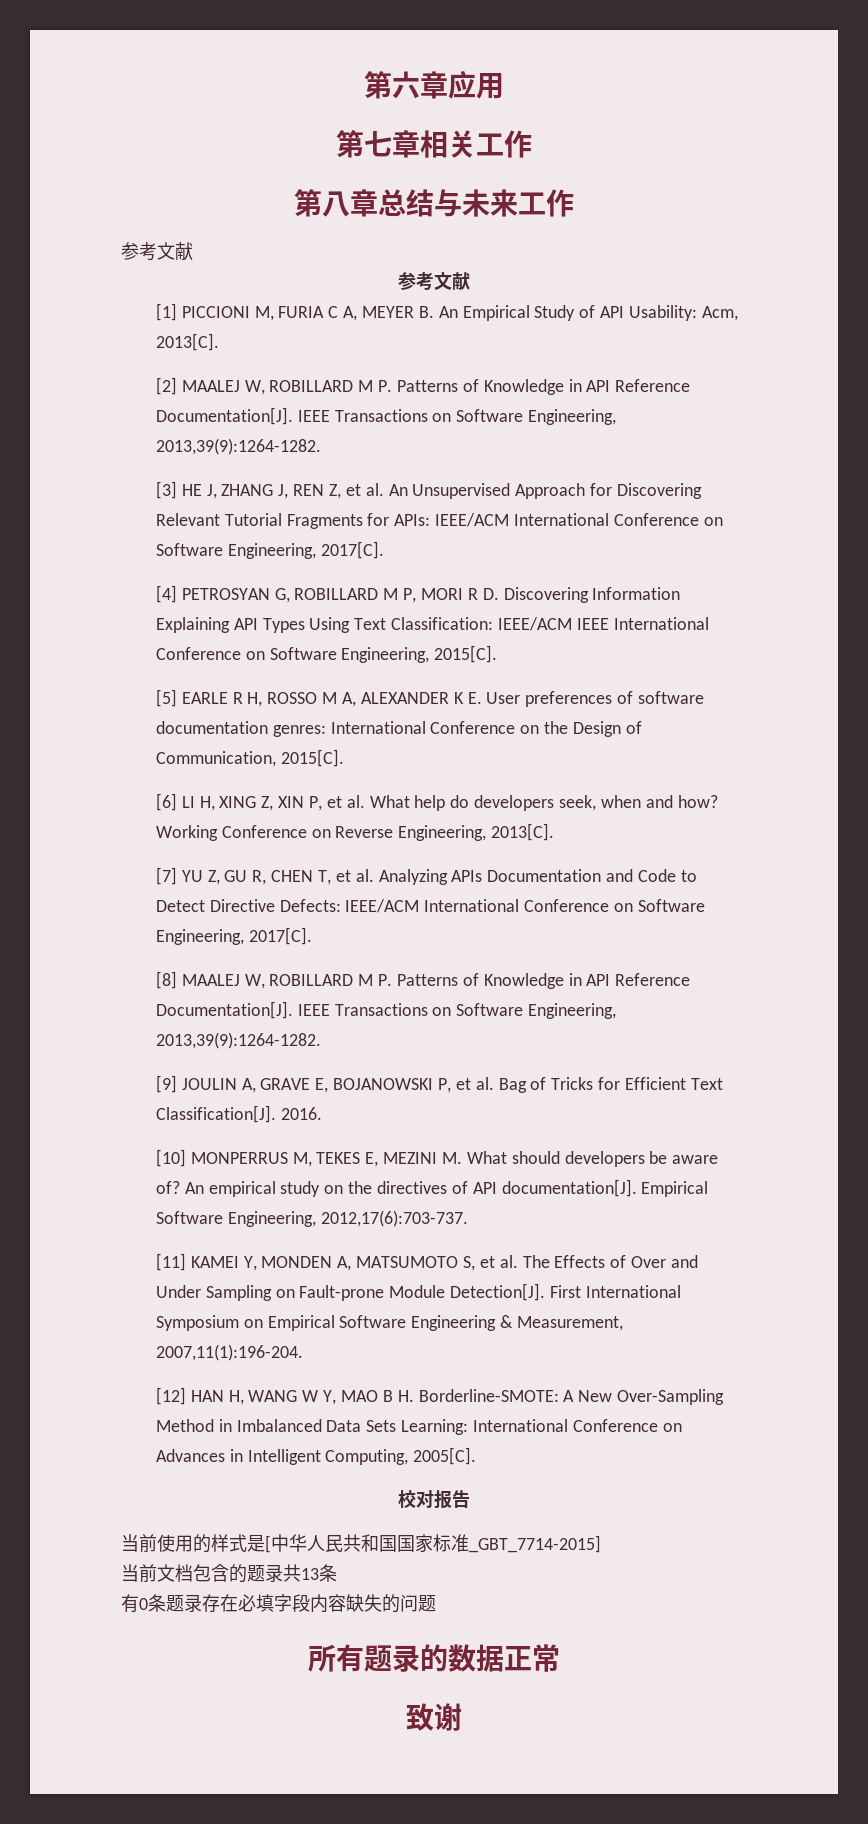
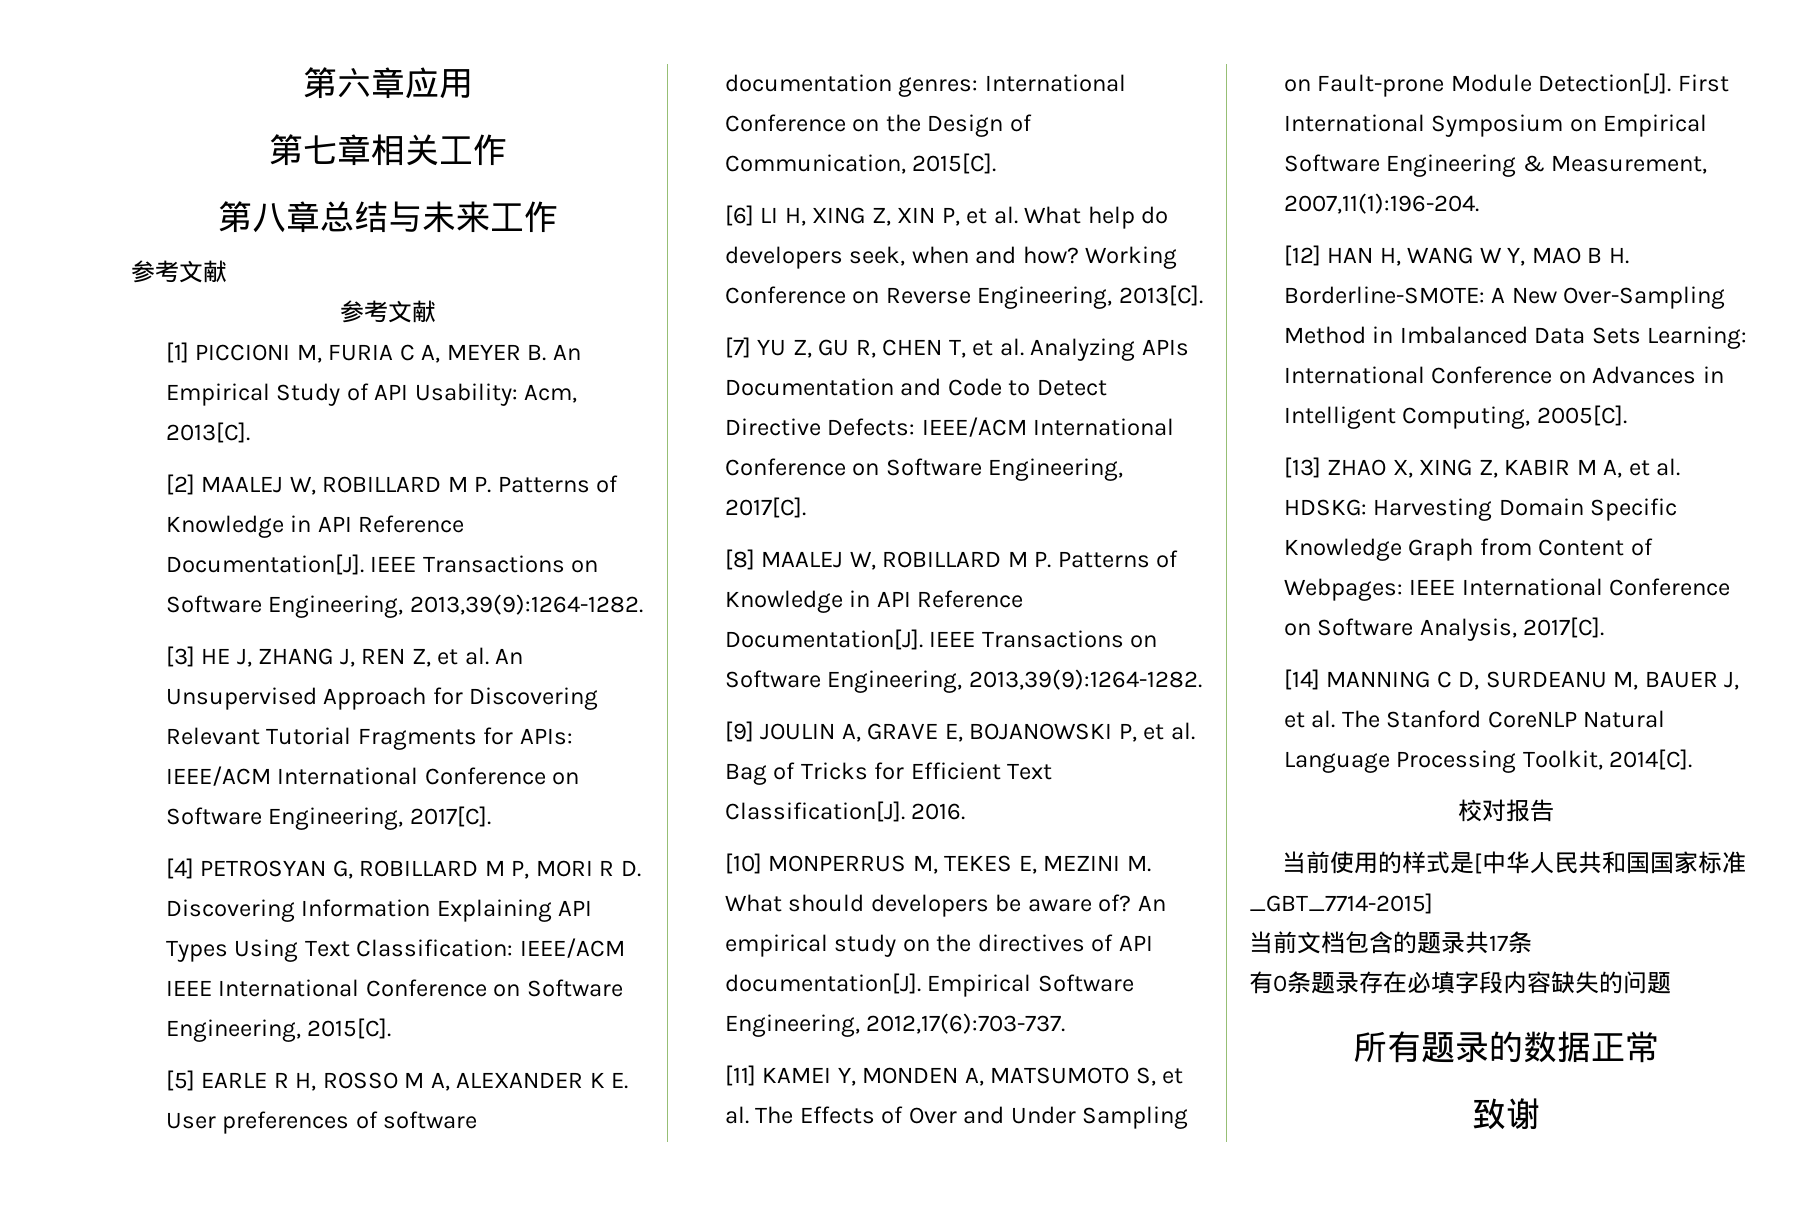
(477, 1456) none -> [1283,457,1681,478] [1283,498,1678,521] [1283,538,1653,561] [1283,578,1731,601] [1283,617,1605,641] [1283,669,1740,690] [1283,710,1666,728] [1283,749,1693,773] // [13] ZHAO X, XING Z, KABIR M A, et al. HDSKG: Harvesting Domain Specific Knowledge Graph from Content of Webpages: IEEE International Conference on Software Analysis, 2017[C]. // [14] MANNING C D, SURDEANU M, BAUER J, et al. The Stanford CoreNLP Natural Language Processing Toolkit, 2014[C].
[301,1568,319,1580] 13 -> [1489,935,1508,951] 17

